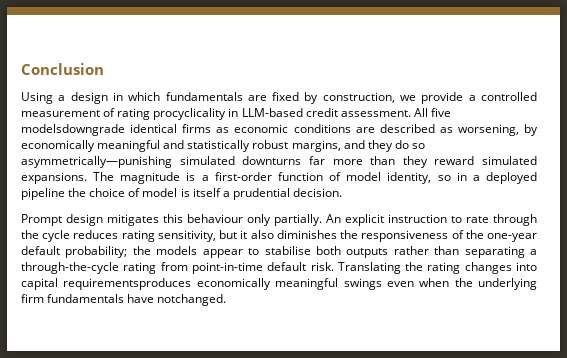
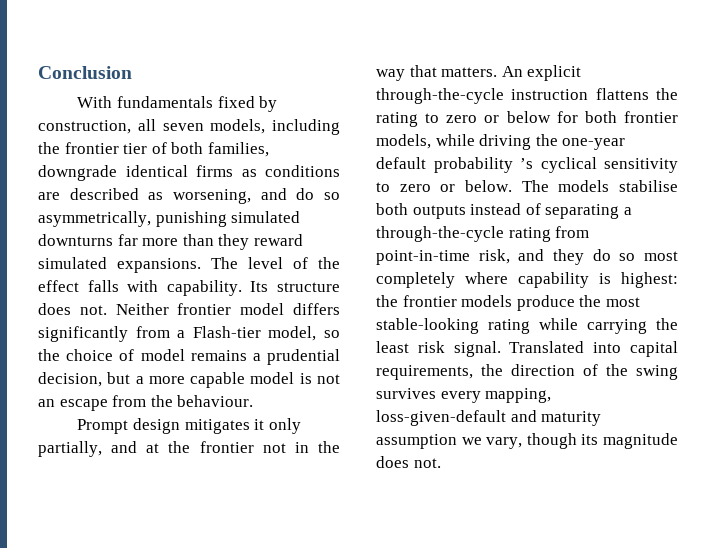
[21,92,538,104] [21,108,451,120] [21,124,125,136] Using a design in which fundamentals are fixed by construction, we provide a controlled measurement of rating procyclicality in LLM-based credit assessment. All five modelsdowngrade -> [77,96,278,112] [38,119,340,135] [38,142,269,157] [38,165,117,181] With fundamentals fixed by construction, all seven models, including the frontier tier of both families, downgrade
[234,124,289,133] economic -> (257, 173) none
[524,124,539,136] [21,140,425,152] [21,156,172,168] by economically meaningful and statistically robust margins, and they do so asymmetrically—punishing -> [260,188,340,200] [38,211,227,227] and do so asymmetrically, punishing
[120,172,537,184] [21,188,342,200] [21,214,537,226] [21,230,537,242] [21,246,260,258] magnitude is a first-order function of model identity, so in a deployed pipeline the choice of model is itself a prudential decision. // Prompt design mitigates this behaviour only partially. An explicit instruction to rate through the cycle reduces rating sensitivity, but it also diminishes the responsiveness of the one-year default probability; the models appear to -> [248,257,340,269] [38,280,340,296] [38,303,341,315] [38,326,340,342] [38,349,340,365] [38,372,340,388] [38,395,254,411] [77,418,301,434] [38,441,340,457] [376,65,582,81] [376,88,678,104] [376,111,678,127] [376,134,626,150] [376,157,678,173] [376,180,610,192] level of the effect falls with capability. Its structure does not. Neither frontier model differs significantly from a Flash-tier model, so the choice of model remains a prudential decision, but a more capable model is not an escape from the behaviour. // Prompt design mitigates it only partially, and at the frontier not in the way that matters. An explicit through-the-cycle instruction flattens the rating to zero or below for both frontier models, while driving the one-year default probability ’s cyclical sensitivity to zero or below. The models
[393,246,460,255] rather than -> [470,203,541,215] instead of
[267,262,538,274] [21,278,537,290] [21,294,227,306] default risk. Translating the rating changes into capital requirementsproduces economically meaningful swings even when the underlying firm fundamentals have notchanged. -> [478,249,678,265] [376,272,678,288] [376,295,640,311] [376,318,678,334] [376,341,678,357] [376,364,678,380] [376,388,552,403] [376,410,602,426] [376,433,678,449] [376,456,441,468] risk, and they do so most completely where capability is highest: the frontier models produce the most stable-looking rating while carrying the least risk signal. Translated into capital requirements, the direction of the swing survives every mapping, loss-given-default and maturity assumption we vary, though its magnitude does not.

